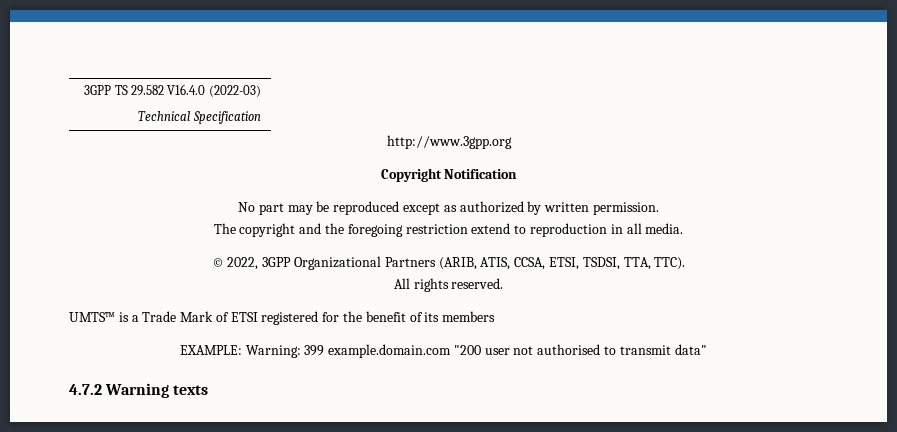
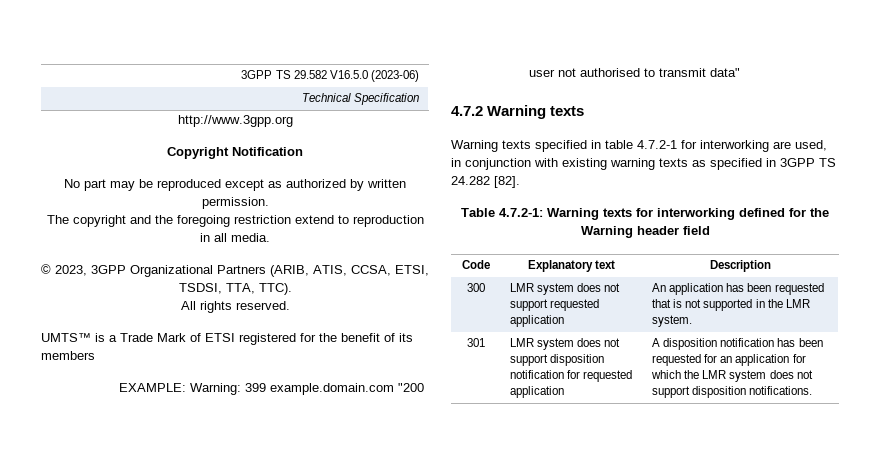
[167,84,261,97] V16.4.0 (2022-03) -> [329,70,419,82] V16.5.0 (2023-06)
[227,257,259,270] 2022, -> [55,265,87,276] 2023,
(209, 390) none -> [451,140,827,152] [451,158,836,170] [451,176,520,188] [461,208,829,220] [580,226,710,238] [462,260,490,269] [527,260,616,272] [710,260,771,272] [467,283,485,292] [510,283,621,295] [510,299,600,311] [510,315,565,327] [652,283,824,295] [652,299,810,311] [652,315,693,327] [467,338,485,347] [510,338,621,350] [510,354,605,366] [510,370,633,382] [510,386,565,398] [652,338,823,350] [652,354,806,366] [651,370,813,382] [652,386,813,398] // Warning texts specified in table 4.7.2-1 for interworking are used, in conjunction with existing warning texts as specified in 3GPP TS 24.282 [82]. // Table 4.7.2-1: Warning texts for interworking defined for the Warning header field // Code | Explanatory text | Description // 300 | LMR system does not support requested application | An application has been requested that is not supported in the LMR system. // 301 | LMR system does not support disposition notification for requested application | A disposition notification has been requested for an application for which the LMR system does not support disposition notifications.

